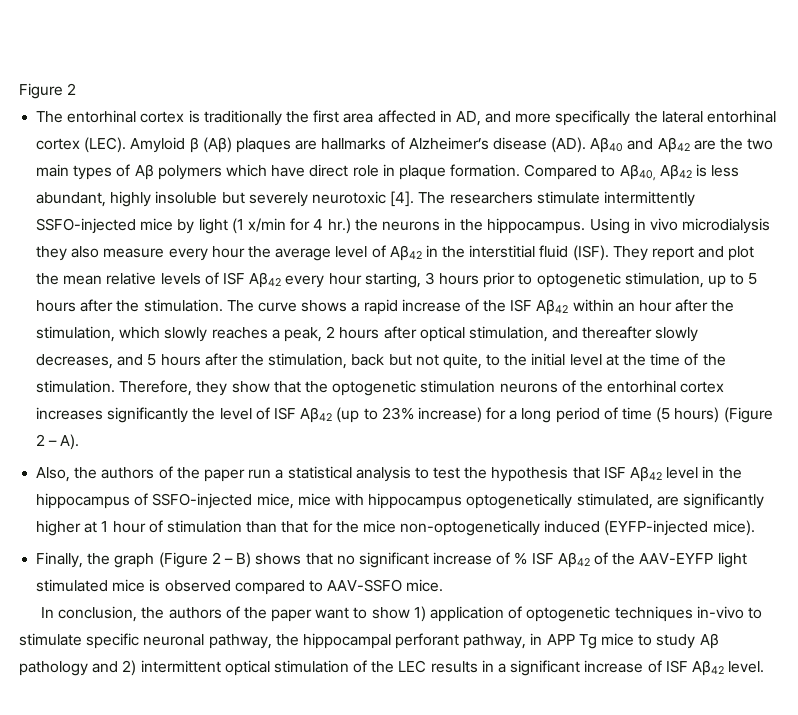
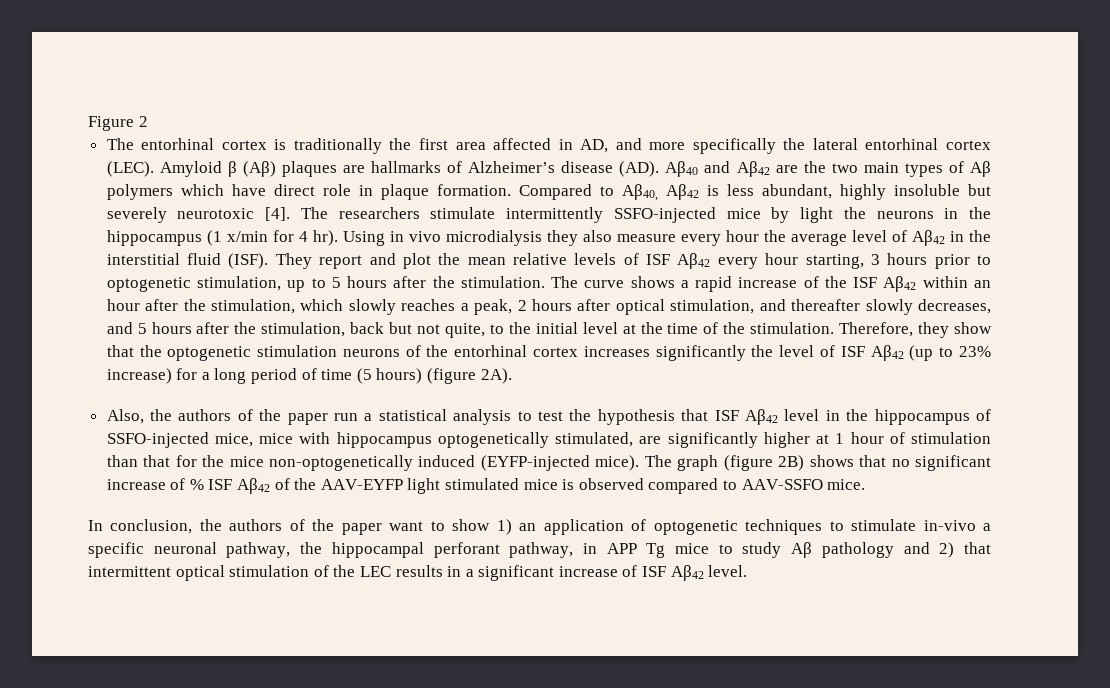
[231,218,586,234] (1 x/min for 4 hr.) the neurons in the hippocampus. -> [843,207,991,219] [106,230,338,246] the neurons in the hippocampus (1 x/min for 4 hr).
[723,407,773,423] [36,434,80,450] (Figure 2 – A). -> [427,368,512,384] (figure 2A).
[36,552,252,568] // Finally, the graph (Figure 2 – B) -> [644,455,805,471] The graph (figure 2B)
(426, 614) none -> [519,523,537,531] an
[696,606,744,619] in-vivo -> (823, 527) none
(82, 639) none -> [923,520,992,531] in-vivo a
(137, 668) none -> [964,542,992,554] that

